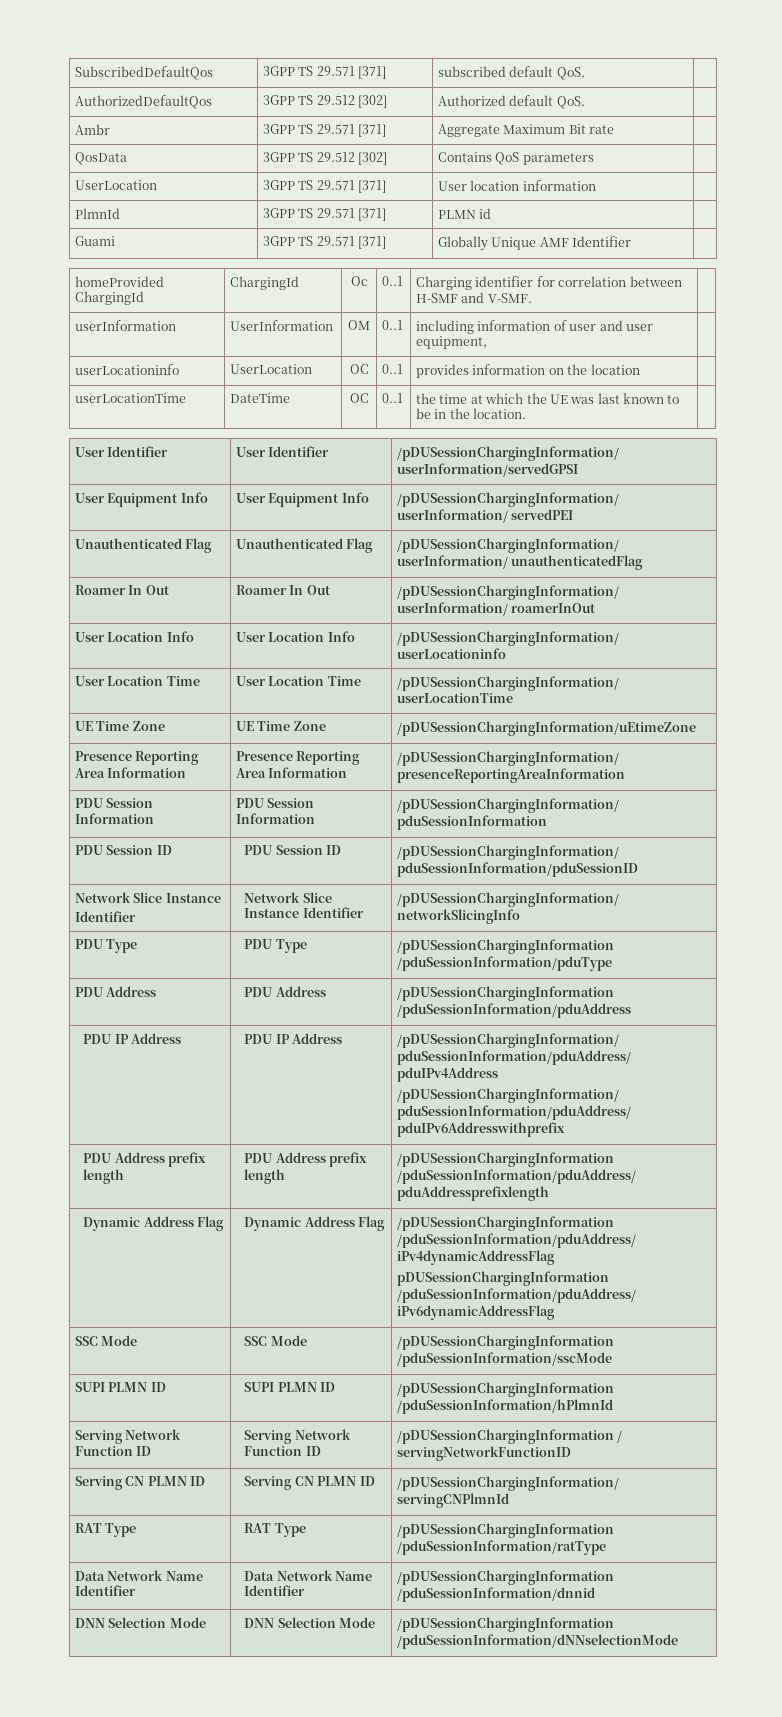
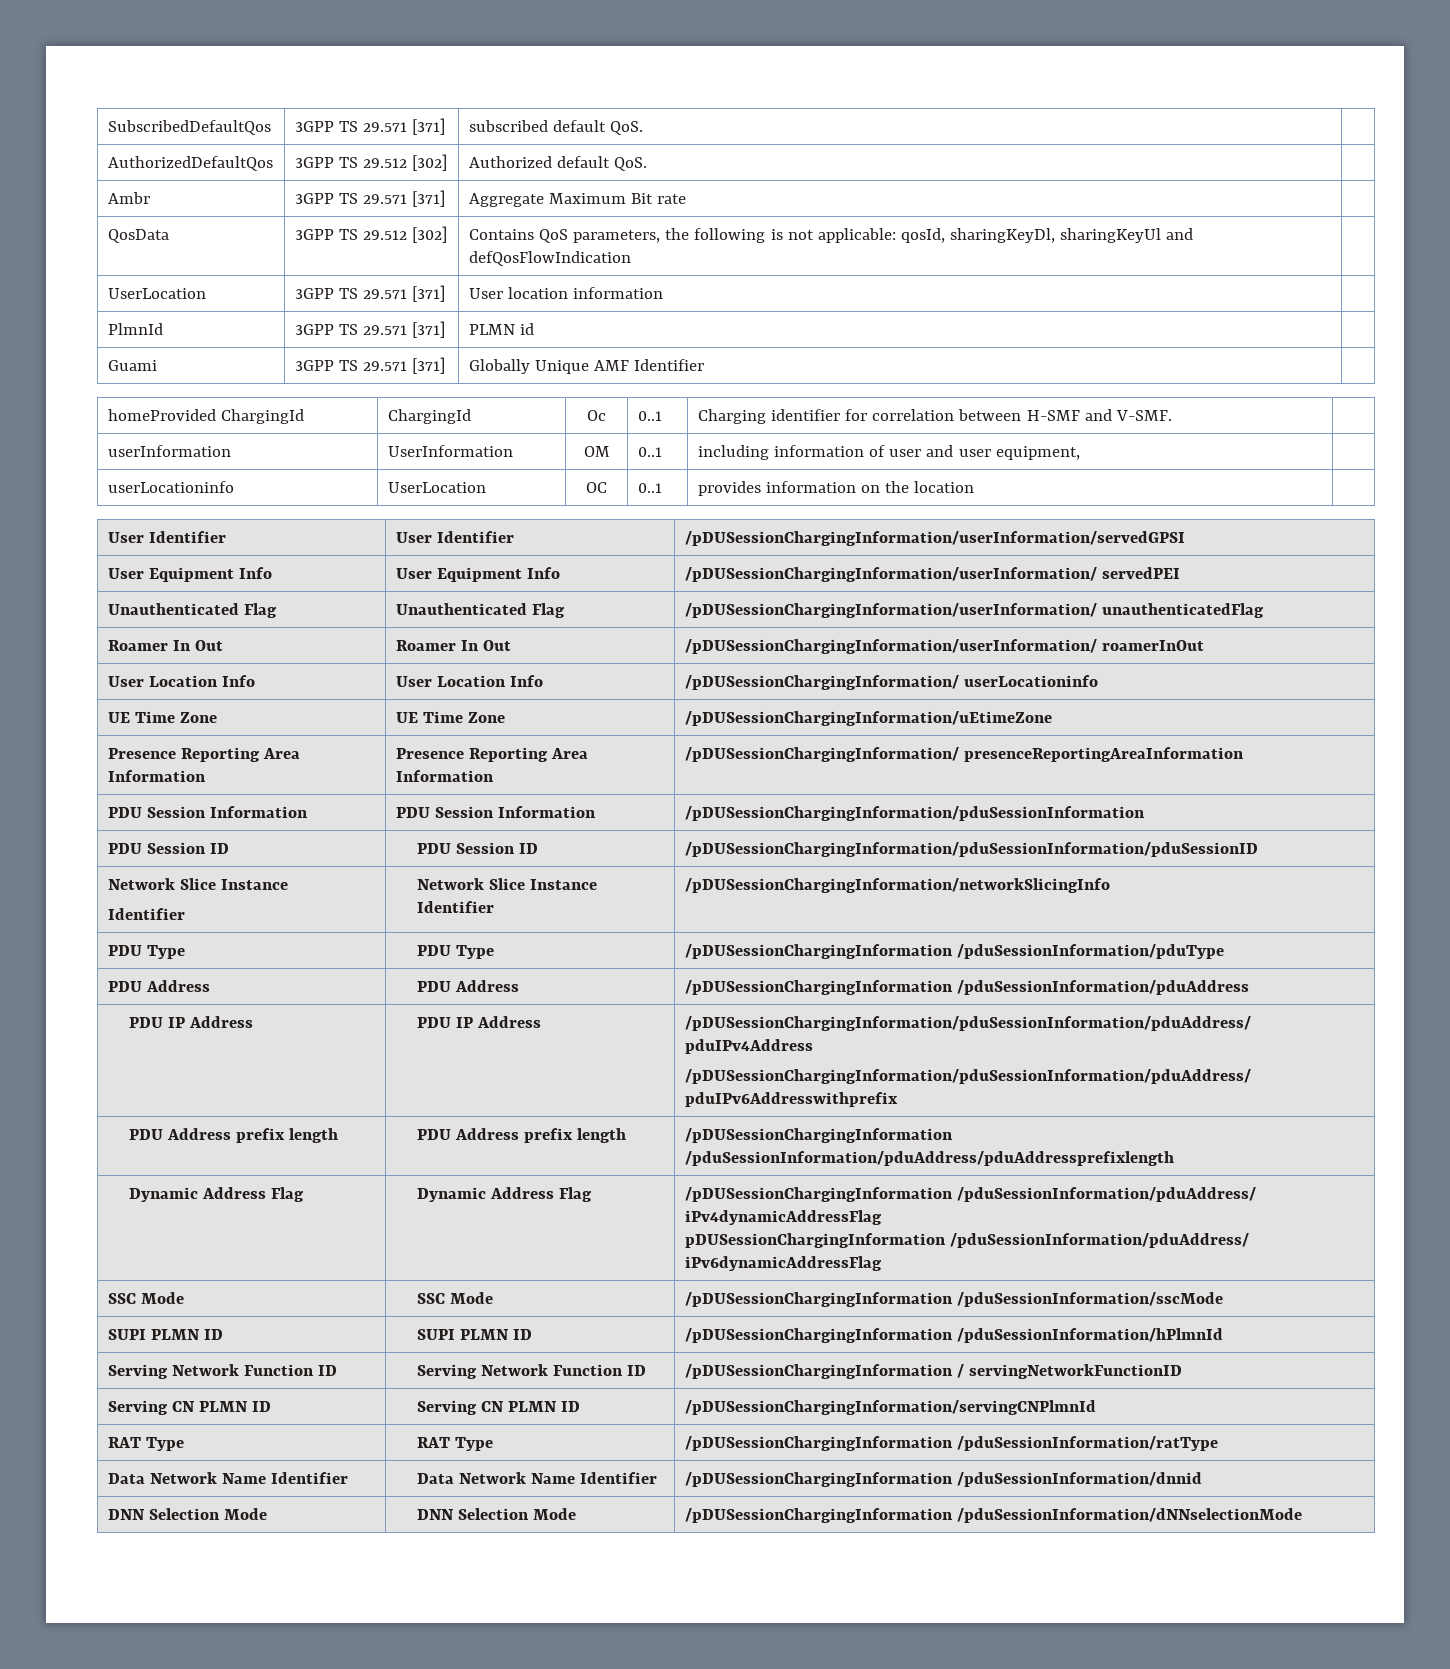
[522,153,594,165] parameters -> [573,228,1194,243] [468,251,631,266] parameters, the following is not applicable: qosId, sharingKeyDl, sharingKeyUl and defQosFlowIndication
[75,393,187,403] [230,393,291,403] [349,393,369,403] [382,393,404,403] [416,393,680,404] [416,408,527,419] // userLocationTime | DateTime | OC | 0..1 | the time at which the UE was last known to be in the location. | -> (975, 487) none
[75,676,200,686] [236,676,361,686] [397,676,620,691] [397,693,514,703] // User Location Time | User Location Time | /pDUSessionChargingInformation/ userLocationTime -> (1099, 681) none

